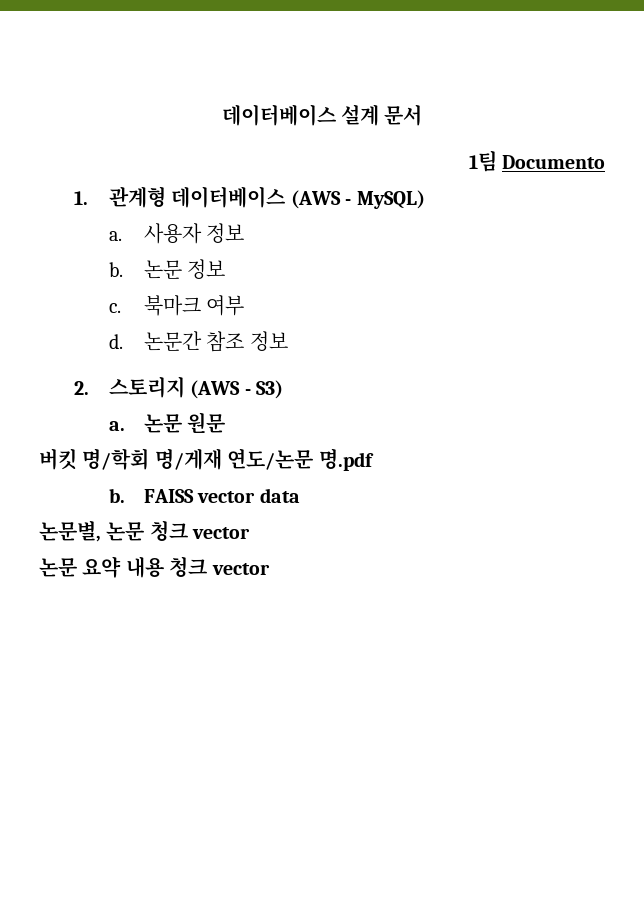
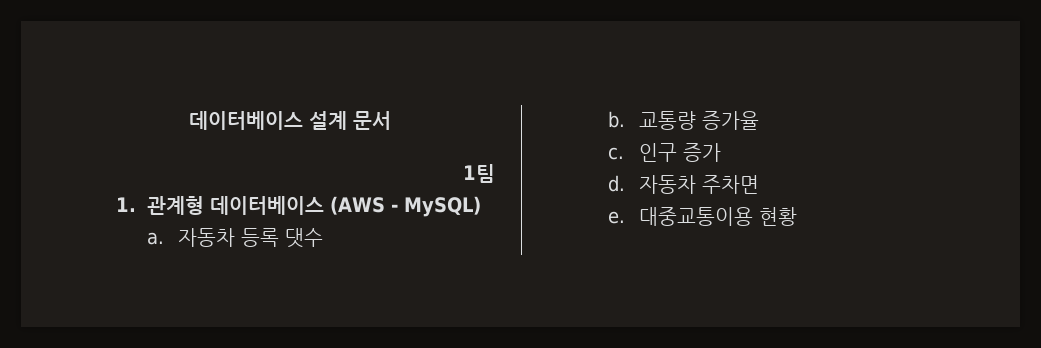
[502,155,605,169] Documento -> (495, 173) none
[144,223,245,244] [109,259,226,279] 사용자 정보 // b. 논문 정보 -> [178,228,324,248] [608,111,760,130] 자동차 등록 댓수 // b. 교통량 증가율
[144,295,245,316] 북마크 여부 -> [639,143,722,162] 인구 증가
[144,331,288,352] [74,376,284,399] [109,412,226,433] [39,448,374,471] [109,488,300,503] [39,520,251,542] [39,556,270,578] 논문간 참조 정보 // 2. 스토리지 (AWS - S3) // a. 논문 원문 // 버킷 명/학회 명/게재 연도/논문 명.pdf // b. FAISS vector data // 논문별, 논문 청크 vector // 논문 요약 내용 청크 vector -> [639,175,760,194] [608,207,798,226] 자동차 주차면 // e. 대중교통이용 현황

